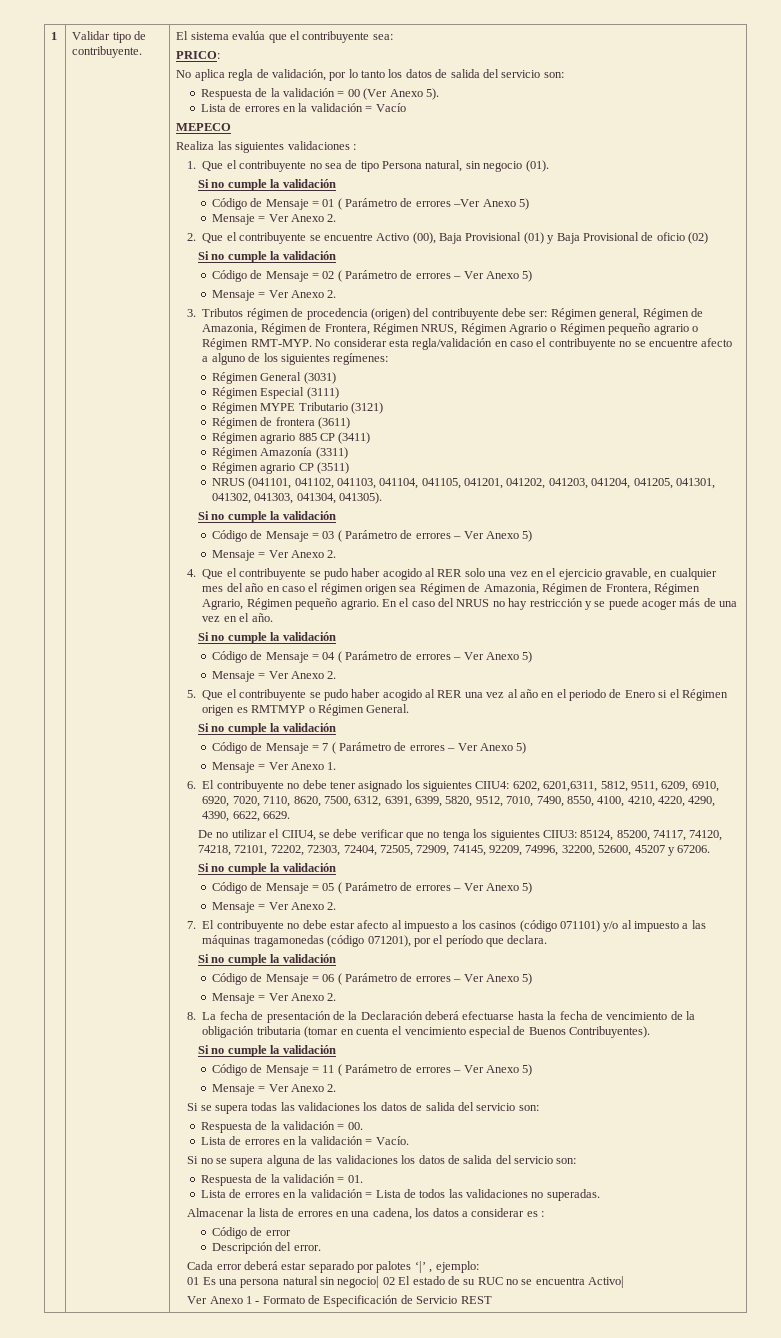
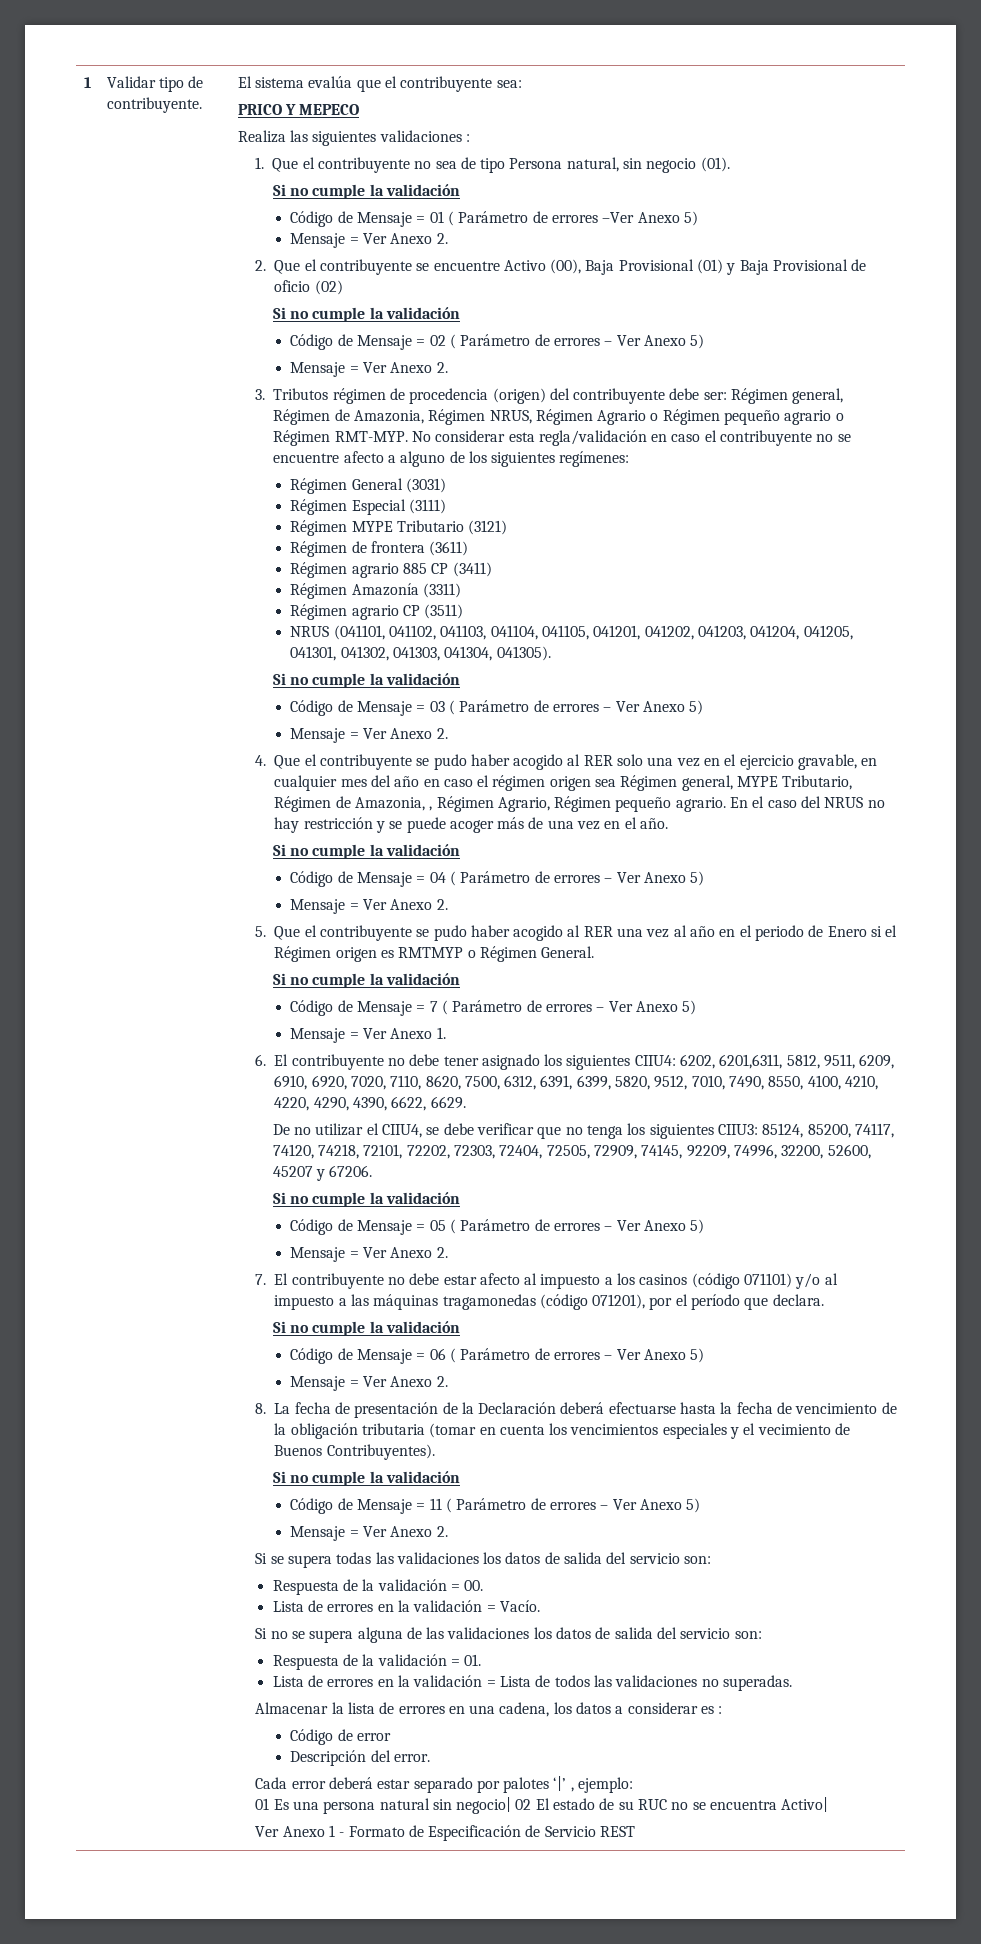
[176,51,221,59] [176,69,564,81] [200,88,439,100] [200,103,406,112] PRICO: // No aplica regla de validación, por lo tanto los datos de salida del servicio son: // Respuesta de la validación = 00 (Ver Anexo 5). // Lista de errores en la validación = Vacío // -> [237,104,297,115] PRICO Y
[309,323,419,335] de Frontera, Régimen -> (486, 417) none
[468,583,651,595] de Amazonia, Régimen de Frontera, -> [681,775,853,791] [274,796,433,812] general, MYPE Tributario, Régimen de Amazonia, ,
[392,1026,512,1038] el vencimiento especial -> [549,1423,831,1439] los vencimientos especiales y el vecimiento

